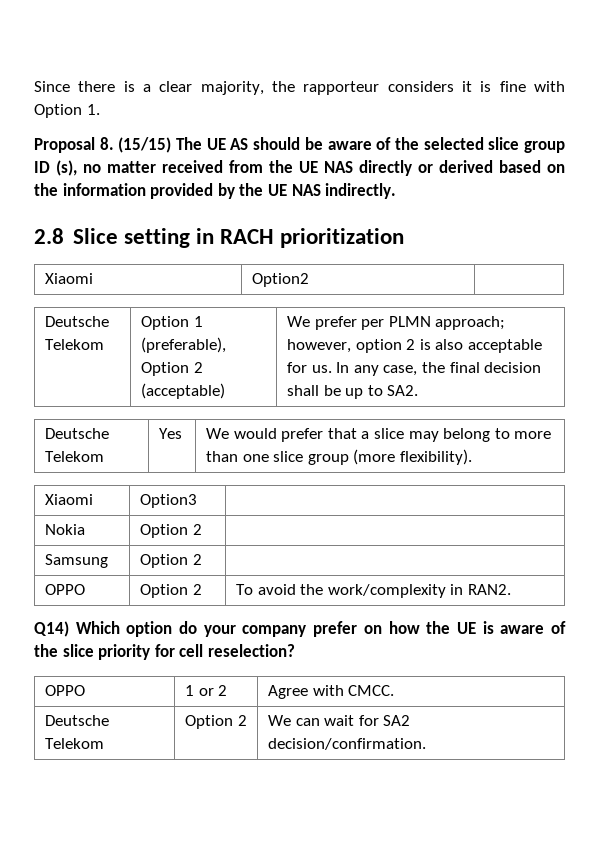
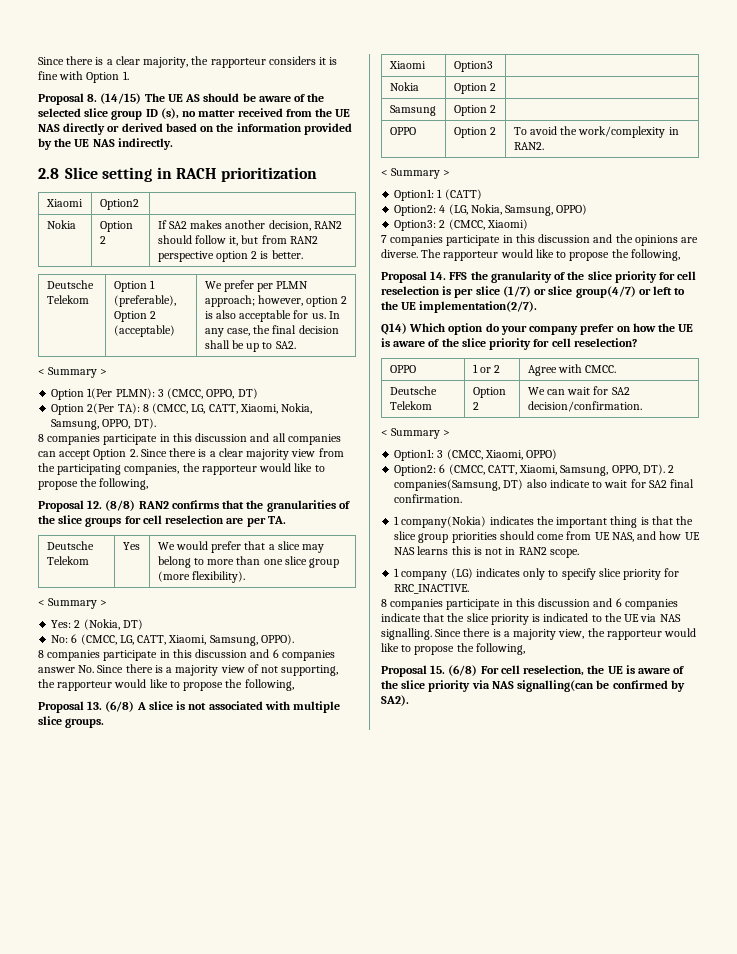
[118,137,172,153] (15/15) -> [100,93,142,104] (14/15)
(310, 280) none -> [46,220,76,229] [99,221,133,232] [99,236,106,244] [157,220,342,231] [157,235,318,246] [157,250,303,262] // Nokia | Option 2 | If SA2 makes another decision, RAN2 should follow it, but from RAN2 perspective option 2 is better.
(419, 390) none -> [38,367,108,378] [51,388,258,400] [51,403,313,415] [51,418,156,430] [38,433,341,445] [38,448,344,460] [38,463,325,475] [38,478,149,490] [38,500,350,512] [38,515,286,527] // < Summary > // Option 1(Per PLMN): 3 (CMCC, OPPO, DT) // Option 2(Per TA): 8 (CMCC, LG, CATT, Xiaomi, Nokia, Samsung, OPPO, DT). // 8 companies participate in this discussion and all companies can accept Option 2. Since there is a clear majority view from the participating companies, the rapporteur would like to propose the following, // Proposal 12. (8/8) RAN2 confirms that the granularities of the slice groups for cell reselection are per TA.
(472, 457) none -> [38,598,108,609] [51,619,143,630] [51,634,294,646] [38,649,335,661] [38,664,339,676] [38,679,294,691] [38,701,341,713] [38,716,105,728] // < Summary > // Yes: 2 (Nokia, DT) // No: 6 (CMCC, LG, CATT, Xiaomi, Samsung, OPPO). // 8 companies participate in this discussion and 6 companies answer No. Since there is a majority view of not supporting, the rapporteur would like to propose the following, // Proposal 13. (6/8) A slice is not associated with multiple slice groups.
(511, 589) none -> [381,168,451,179] [394,189,482,201] [394,204,588,216] [394,219,528,231] [381,234,699,246] [381,249,680,261] [381,271,697,283] [381,286,686,298] [381,301,538,313] // < Summary > // Option1: 1 (CATT) // Option2: 4 (LG, Nokia, Samsung, OPPO) // Option3: 2 (CMCC, Xiaomi) // 7 companies participate in this discussion and the opinions are diverse. The rapporteur would like to propose the following, // Proposal 14. FFS the granularity of the slice priority for cell reselection is per slice (1/7) or slice group(4/7) or left to the UE implementation(2/7).
(427, 744) none -> [381,428,451,439] [394,449,558,461] [394,464,675,476] [394,479,695,491] [394,494,463,503] [394,516,694,528] [394,531,700,543] [394,546,579,558] [394,568,680,580] [394,584,470,594] [381,598,678,610] [381,613,681,625] [381,628,697,640] [381,643,525,655] [381,665,685,677] [381,680,685,692] [381,695,409,706] // < Summary > // Option1: 3 (CMCC, Xiaomi, OPPO) // Option2: 6 (CMCC, CATT, Xiaomi, Samsung, OPPO, DT). 2 companies(Samsung, DT) also indicate to wait for SA2 final confirmation. // 1 company(Nokia) indicates the important thing is that the slice group priorities should come from UE NAS, and how UE NAS learns this is not in RAN2 scope. // 1 company (LG) indicates only to specify slice priority for RRC_INACTIVE. // 8 companies participate in this discussion and 6 companies indicate that the slice priority is indicated to the UE via NAS signalling. Since there is a majority view, the rapporteur would like to propose the following, // Proposal 15. (6/8) For cell reselection, the UE is aware of the slice priority via NAS signalling(can be confirmed by SA2).

